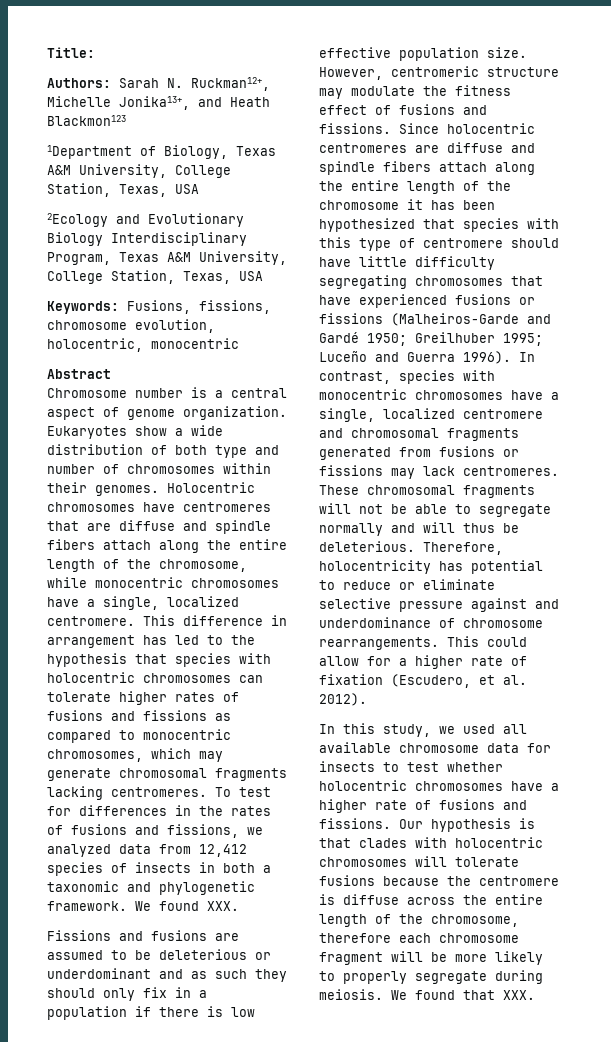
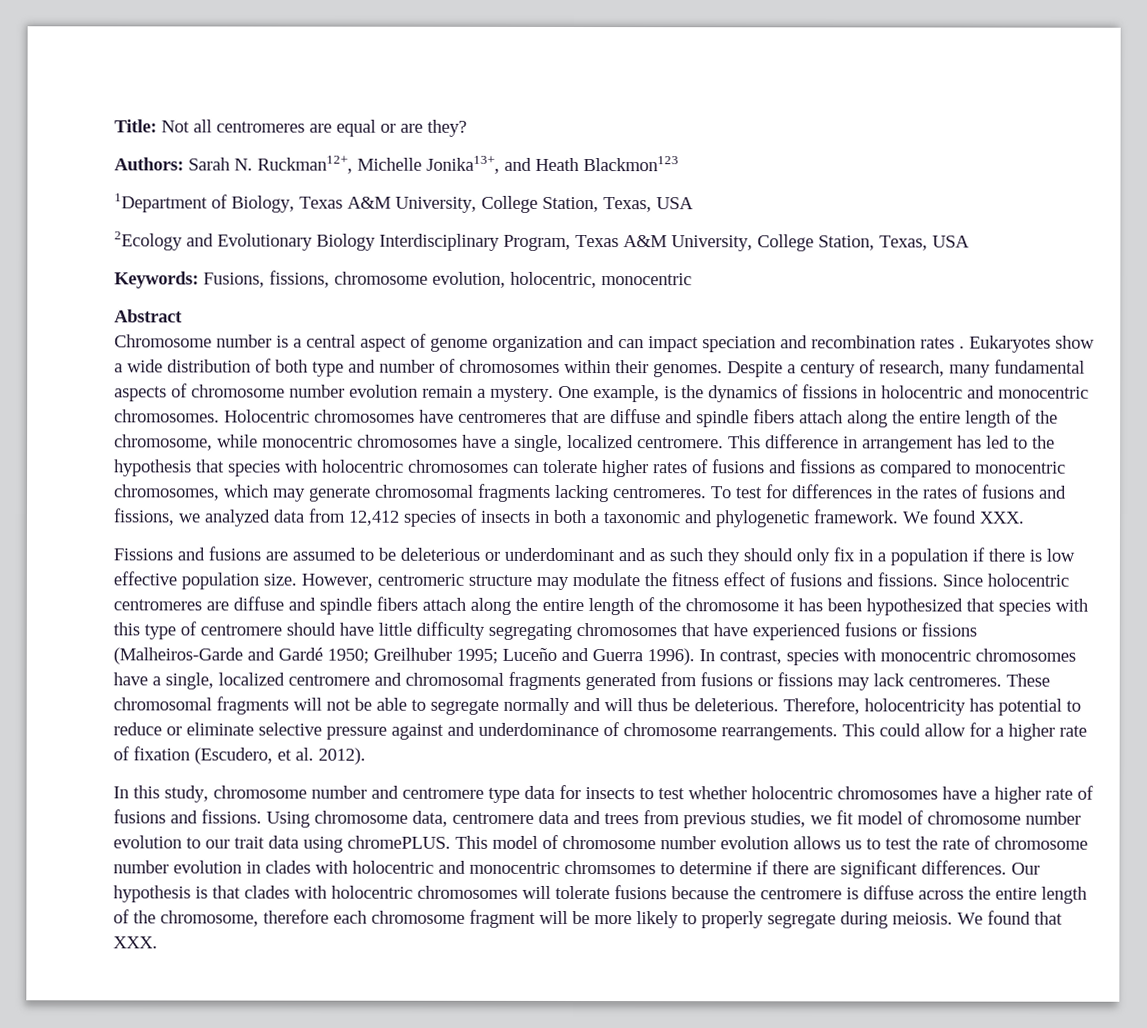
(95, 52) none -> [161,119,467,137] Not all centromeres are equal or are they?
[183,406,287,420] organization. -> [492,335,965,353] organization and can impact speciation and recombination rates .
(159, 490) none -> [727,359,1085,378] [114,383,1089,403] [114,409,220,423] Despite a century of research, many fundamental aspects of chromosome number evolution remain a mystery. One example, is the dynamics of fissions in holocentric and monocentric chromosomes.
[439,724,527,734] [319,742,479,753] we used all available chromosome -> [213,785,520,803] chromosome number and centromere type
(391, 823) none -> [266,810,1081,829] [113,834,1088,853] [113,860,1007,879] Using chromosome data, centromere data and trees from previous studies, we fit model of chromosome number evolution to our trait data using chromePLUS. This model of chromosome number evolution allows us to test the rate of chromosome number evolution in clades with holocentric and monocentric chromsomes to determine if there are significant differences.

